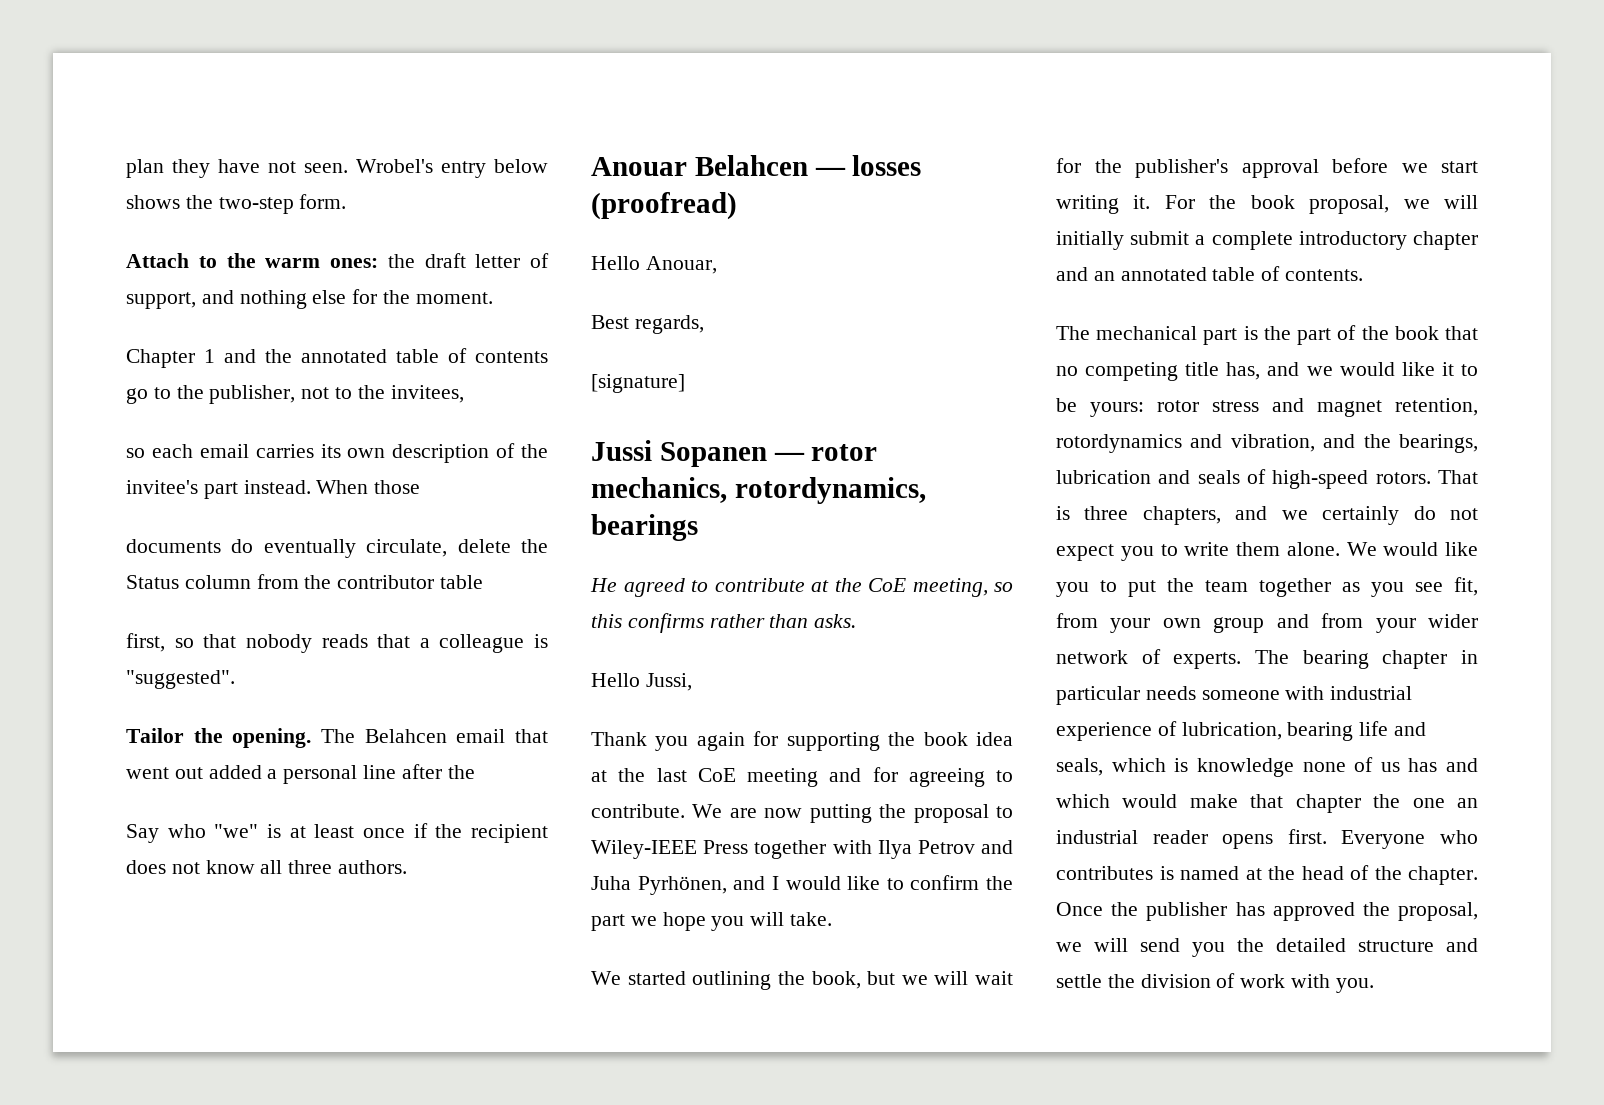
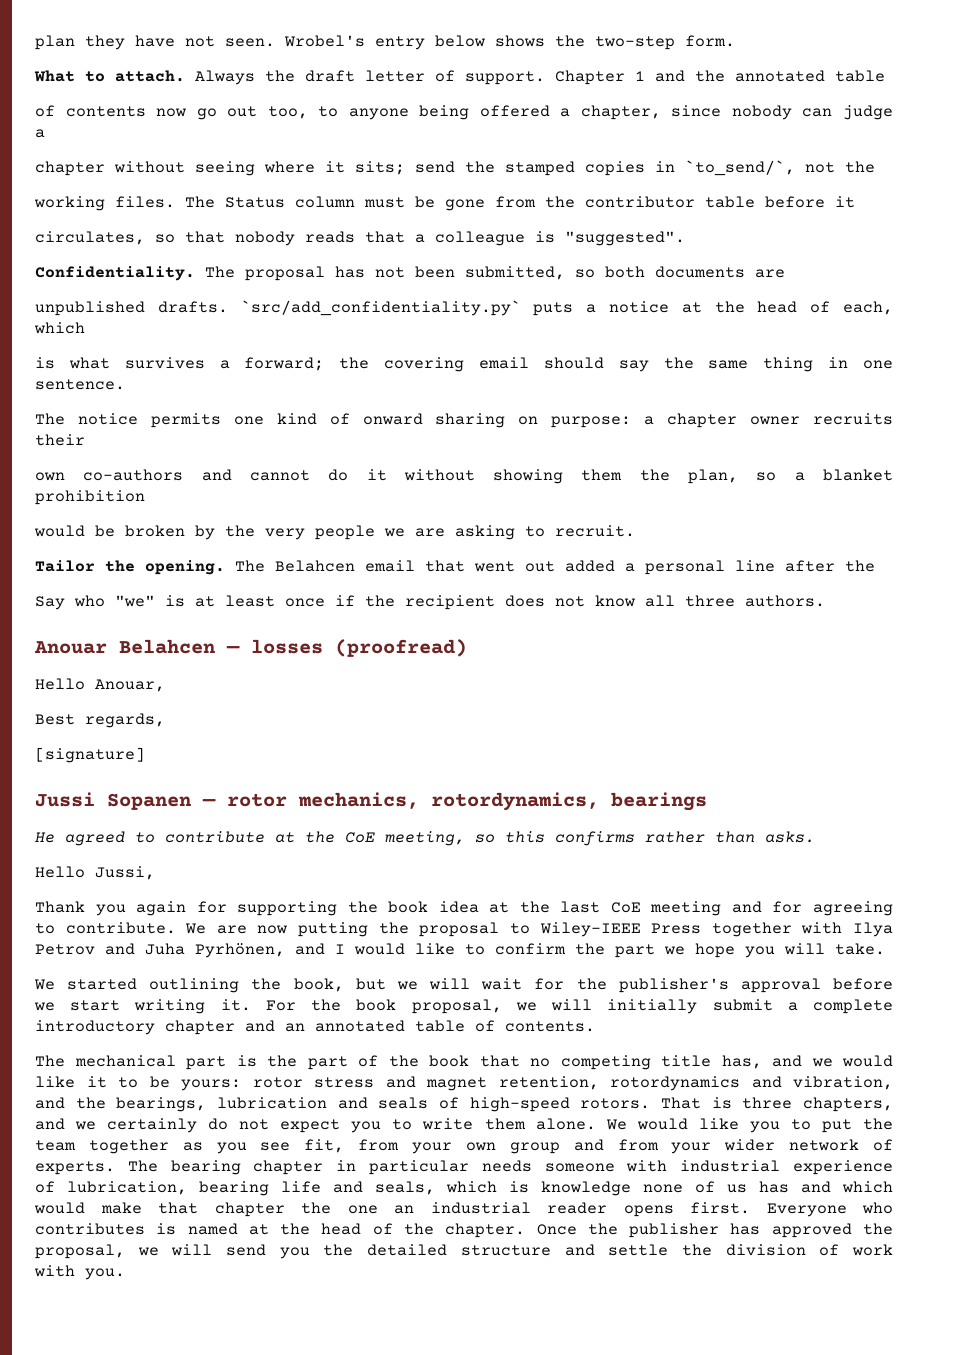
[126,253,549,268] [126,289,493,309] Attach to the warm ones: the draft letter of support, and nothing else for the moment. // -> [34,70,545,85] What to attach. Always the draft letter of support.
(439, 356) none -> (885, 76) //
[126,385,464,404] [126,443,548,463] [126,480,421,499] [126,539,548,558] [126,575,251,589] go to the publisher, not to the invitees, // so each email carries its own description of the invitee's part instead. When those // documents do eventually circulate, delete the Status column -> [156,105,893,120] [35,129,45,138] [35,160,875,176] [34,196,485,211] now go out too, to anyone being offered a chapter, since nobody can judge a // chapter without seeing where it sits; send the stamped copies in `to_send/`, not the // working files. The Status column must be gone
[126,633,165,652] // first, -> [765,196,855,208] [35,231,145,245] before it // circulates,
(235, 679) none -> [35,266,785,281] [35,300,893,316] [34,322,85,334] [35,357,894,372] [35,379,125,390] [35,413,893,428] [35,434,85,446] [35,469,893,484] [35,490,145,505] [34,525,635,540] // Confidentiality. The proposal has not been submitted, so both documents are // unpublished drafts. `src/add_confidentiality.py` puts a notice at the head of each, which // is what survives a forward; the covering email should say the same thing in one sentence. // The notice permits one kind of onward sharing on purpose: a chapter owner recruits their // own co-authors and cannot do it without showing them the plan, so a blanket prohibition // would be broken by the very people we are asking to recruit.

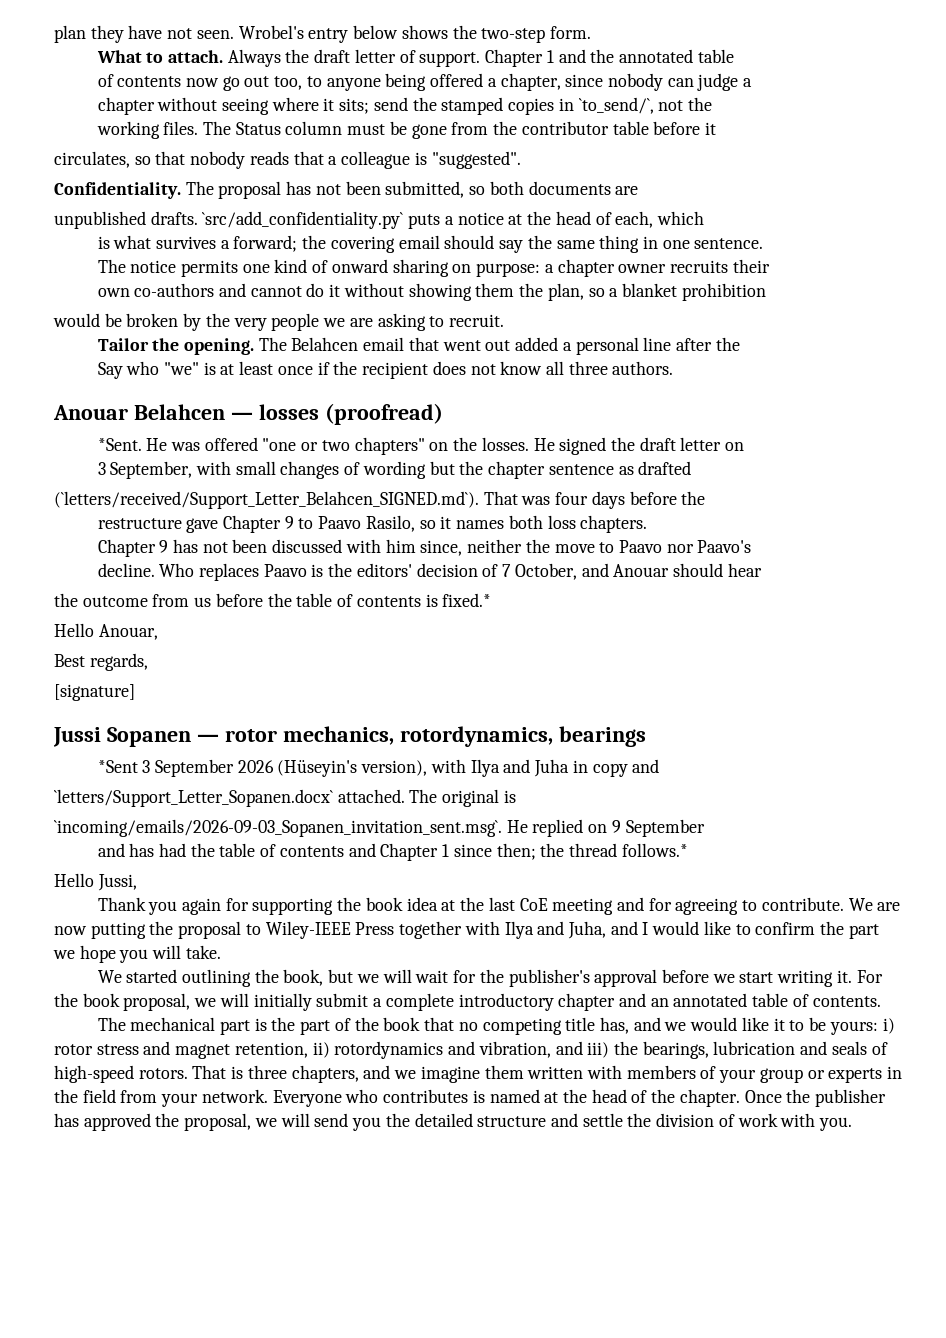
(467, 648) none -> [97,437,745,455] [97,461,692,479] [54,491,706,509] [97,515,648,533] [97,539,752,557] [97,563,762,581] [54,593,492,607] // *Sent. He was offered "one or two chapters" on the losses. He signed the draft letter on // 3 September, with small changes of wording but the chapter sentence as drafted // (`letters/received/Support_Letter_Belahcen_SIGNED.md`). That was four days before the // restructure gave Chapter 9 to Paavo Rasilo, so it names both loss chapters. // Chapter 9 has not been discussed with him since, neither the move to Paavo nor Paavo's // decline. Who replaces Paavo is the editors' decision of 7 October, and Anouar should hear // the outcome from us before the table of contents is fixed.*
[35,831,815,846] He agreed to contribute at the CoE meeting, so this confirms rather than asks. -> [97,759,660,777] [54,789,516,807] [54,819,705,837] [97,843,688,861] *Sent 3 September 2026 (Hüseyin's version), with Ilya and Juha in copy and // `letters/Support_Letter_Sopanen.docx` attached. The original is // `incoming/emails/2026-09-03_Sopanen_invitation_sent.msg`. He replied on 9 September // and has had the table of contents and Chapter 1 since then; the thread follows.*
[35,943,285,958] Petrov and Juha Pyrhönen, -> [537,921,606,939] and Juha,
(241, 1085) none -> [882,1018,895,1034] i)
(599, 1083) none -> [312,1042,330,1058] ii)
(65, 1103) none -> [587,1042,610,1058] iii)
[107,1118,893,1133] [35,1139,894,1154] [35,1160,893,1175] [35,1181,893,1196] [34,1202,750,1217] certainly do not expect you to write them alone. We would like you to put the team together as you see fit, from your own group and from your wider network of experts. The bearing chapter in particular needs someone with industrial experience of lubrication, bearing life and seals, which is knowledge none of us has and which would make that chapter the one an industrial reader opens first. -> [420,1065,903,1083] [54,1089,268,1107] imagine them written with members of your group or experts in the field from your network.

